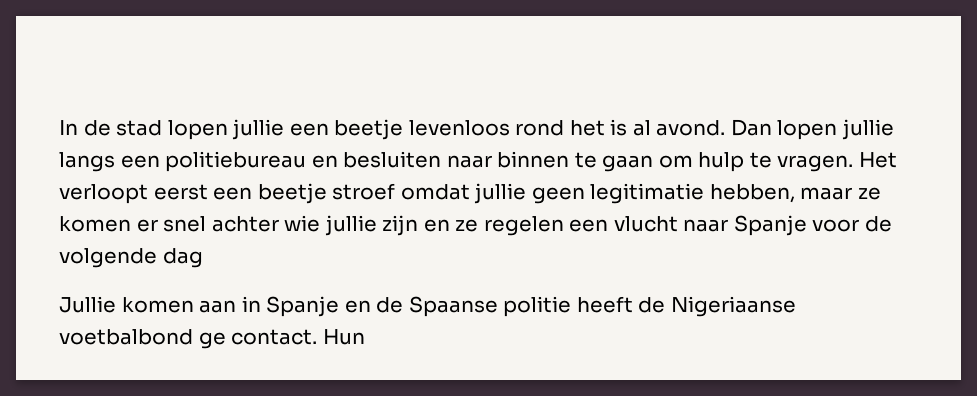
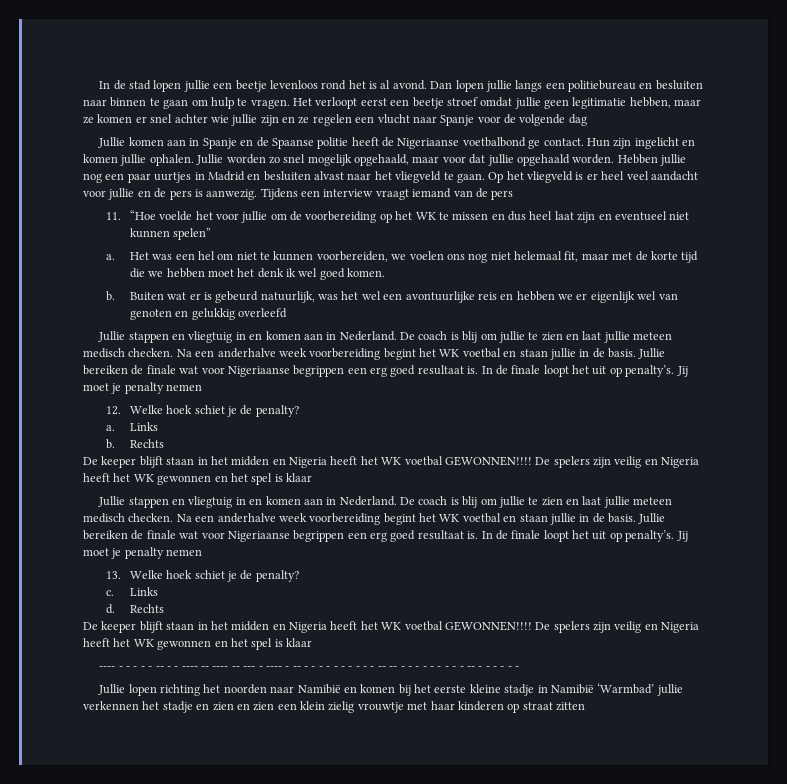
(365, 337) none -> [613,137,696,149] [83,154,686,166] [83,171,698,183] [83,188,514,200] [106,210,690,223] [129,228,212,240] [106,251,699,263] [129,268,386,280] [106,291,678,303] [129,308,287,320] [98,331,673,343] [83,348,666,360] [83,365,688,377] [83,382,203,394] [106,405,299,417] [106,422,158,431] [106,439,164,449] [83,456,700,468] [83,473,312,485] [98,496,673,508] [83,513,666,525] [83,530,688,542] [83,547,203,559] [106,570,299,582] [106,587,158,596] [106,604,164,614] [83,621,700,633] [83,638,312,650] [99,666,520,670] [98,683,683,696] [83,701,585,713] zijn ingelicht en komen jullie ophalen. Jullie worden zo snel mogelijk opgehaald, maar voor dat jullie opgehaald worden. Hebben jullie nog een paar uurtjes in Madrid en besluiten alvast naar het vliegveld te gaan. Op het vliegveld is er heel veel aandacht voor jullie en de pers is aanwezig. Tijdens een interview vraagt iemand van de pers // 11. “Hoe voelde het voor jullie om de voorbereiding op het WK te missen en dus heel laat zijn en eventueel niet kunnen spelen” // a. Het was een hel om niet te kunnen voorbereiden, we voelen ons nog niet helemaal fit, maar met de korte tijd die we hebben moet het denk ik wel goed komen. // b. Buiten wat er is gebeurd natuurlijk, was het wel een avontuurlijke reis en hebben we er eigenlijk wel van genoten en gelukkig overleefd // Jullie stappen en vliegtuig in en komen aan in Nederland. De coach is blij om jullie te zien en laat jullie meteen medisch checken. Na een anderhalve week voorbereiding begint het WK voetbal en staan jullie in de basis. Jullie bereiken de finale wat voor Nigeriaanse begrippen een erg goed resultaat is. In de finale loopt het uit op penalty’s. Jij moet je penalty nemen // 12. Welke hoek schiet je de penalty? // a. Links // b. Rechts // De keeper blijft staan in het midden en Nigeria heeft het WK voetbal GEWONNEN!!!! De spelers zijn veilig en Nigeria heeft het WK gewonnen en het spel is klaar // Jullie stappen en vliegtuig in en komen aan in Nederland. De coach is blij om jullie te zien en laat jullie meteen medisch checken. Na een anderhalve week voorbereiding begint het WK voetbal en staan jullie in de basis. Jullie bereiken de finale wat voor Nigeriaanse begrippen een erg goed resultaat is. In de finale loopt het uit op penalty’s. Jij moet je penalty nemen // 13. Welke hoek schiet je de penalty? // c. Links // d. Rechts // De keeper blijft staan in het midden en Nigeria heeft het WK voetbal GEWONNEN!!!! De spelers zijn veilig en Nigeria heeft het WK gewonnen en het spel is klaar // ---- - - - - - -- - - ---- -- ---- -- --- - ---- - -- - - - - - - - - - - -- -- - - - - - - - - - -- - - - - - - // Jullie lopen richting het noorden naar Namibië en komen bij het eerste kleine stadje in Namibië ‘Warmbad’ jullie verkennen het stadje en zien en zien een klein zielig vrouwtje met haar kinderen op straat zitten

